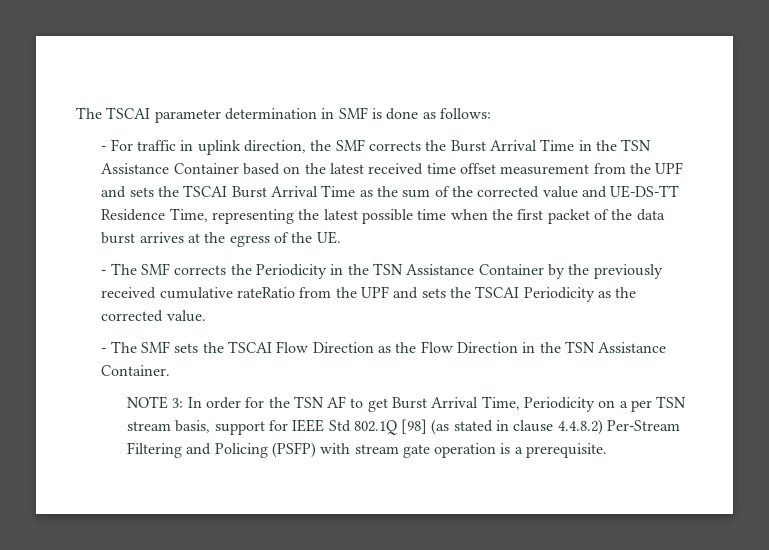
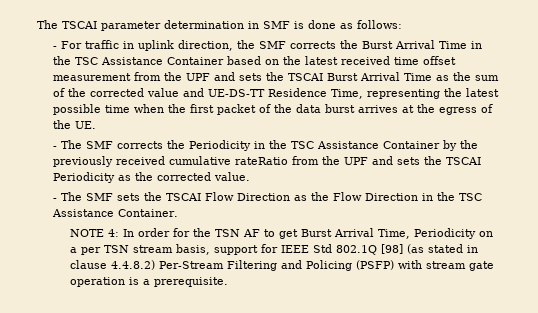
[621,139,652,151] TSN -> [75,57,99,65] TSC
[373,263,404,275] TSN -> [291,141,315,149] TSC
[564,341,595,353] TSN -> [459,193,483,201] TSC
[172,398,184,408] 3: -> [107,229,119,237] 4:

